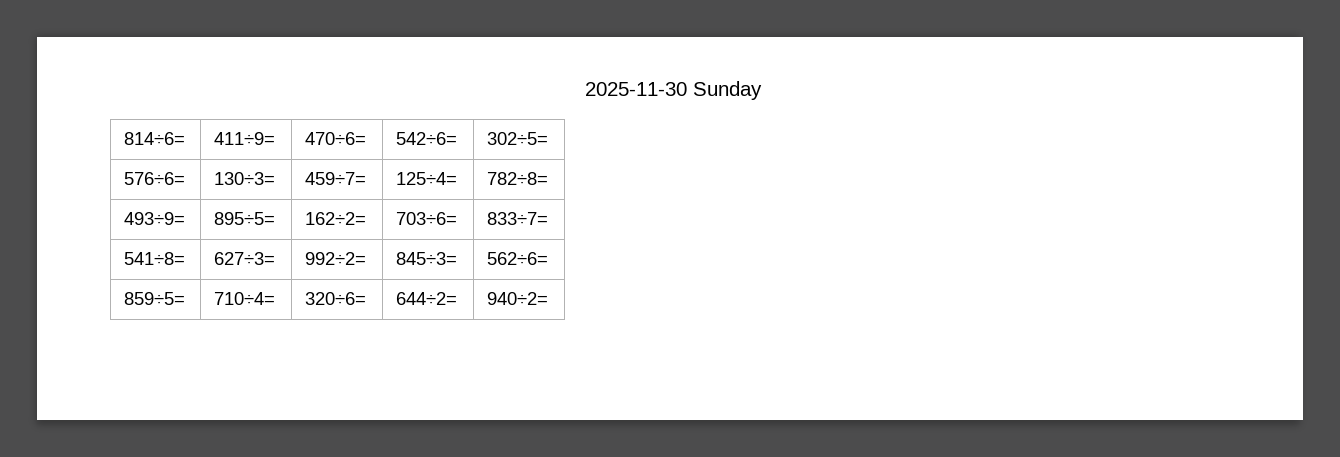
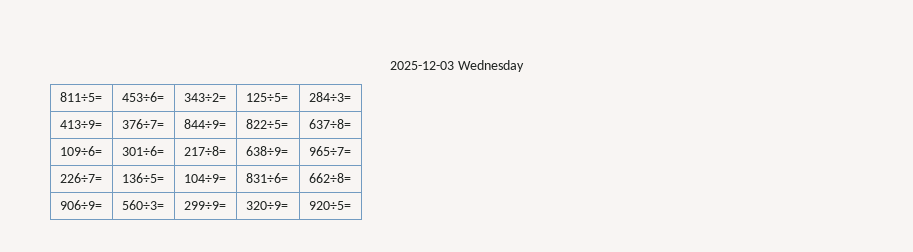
[585,81,762,100] [124,132,186,145] [214,132,276,145] [305,132,367,145] [396,132,458,145] [487,132,549,145] [124,172,186,185] [214,172,276,185] [305,172,367,185] [396,172,458,185] [487,172,549,185] [124,212,186,225] [214,212,276,225] [305,212,367,225] [396,212,458,225] [487,212,549,225] [124,252,186,265] [214,252,276,265] [305,252,367,265] [396,252,458,265] [487,252,549,265] [124,292,186,305] [214,292,276,305] [305,292,367,305] [396,292,458,305] [487,292,549,305] 2025-11-30 Sunday // 814÷6= | 411÷9= | 470÷6= | 542÷6= | 302÷5= // 576÷6= | 130÷3= | 459÷7= | 125÷4= | 782÷8= // 493÷9= | 895÷5= | 162÷2= | 703÷6= | 833÷7= // 541÷8= | 627÷3= | 992÷2= | 845÷3= | 562÷6= // 859÷5= | 710÷4= | 320÷6= | 644÷2= | 940÷2= -> [390,60,524,72] [59,92,102,102] [121,92,164,102] [183,93,226,102] [245,93,288,102] [308,92,351,102] [59,120,102,129] [121,119,164,129] [183,119,226,129] [245,119,288,129] [308,119,351,129] [59,146,102,156] [121,146,164,156] [183,146,226,156] [245,146,288,156] [308,146,351,156] [59,173,102,183] [121,173,164,183] [183,174,226,183] [245,173,288,183] [308,173,351,183] [59,200,102,210] [121,200,164,210] [183,201,226,210] [245,201,288,210] [308,201,351,210] 2025-12-03 Wednesday // 811÷5= | 453÷6= | 343÷2= | 125÷5= | 284÷3= // 413÷9= | 376÷7= | 844÷9= | 822÷5= | 637÷8= // 109÷6= | 301÷6= | 217÷8= | 638÷9= | 965÷7= // 226÷7= | 136÷5= | 104÷9= | 831÷6= | 662÷8= // 906÷9= | 560÷3= | 299÷9= | 320÷9= | 920÷5=

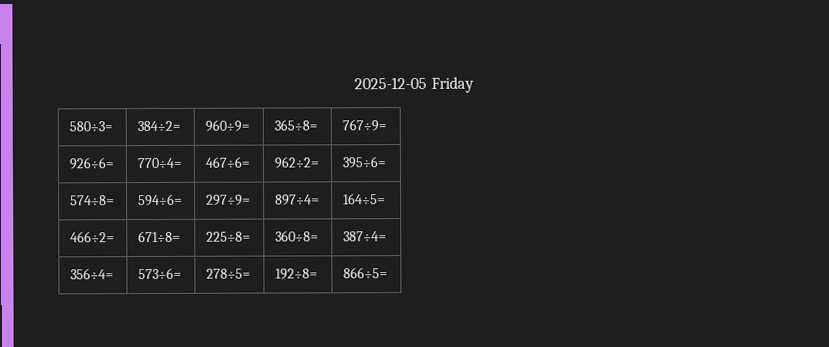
[390,60,524,72] [59,92,102,102] [121,92,164,102] [183,93,226,102] [245,93,288,102] [308,92,351,102] [59,120,102,129] [121,119,164,129] [183,119,226,129] [245,119,288,129] [308,119,351,129] [59,146,102,156] [121,146,164,156] [183,146,226,156] [245,146,288,156] [308,146,351,156] [59,173,102,183] [121,173,164,183] [183,174,226,183] [245,173,288,183] [308,173,351,183] [59,200,102,210] [121,200,164,210] [183,201,226,210] [245,201,288,210] [308,201,351,210] 2025-12-03 Wednesday // 811÷5= | 453÷6= | 343÷2= | 125÷5= | 284÷3= // 413÷9= | 376÷7= | 844÷9= | 822÷5= | 637÷8= // 109÷6= | 301÷6= | 217÷8= | 638÷9= | 965÷7= // 226÷7= | 136÷5= | 104÷9= | 831÷6= | 662÷8= // 906÷9= | 560÷3= | 299÷9= | 320÷9= | 920÷5= -> [354,76,474,93] [68,121,113,132] [136,120,181,132] [204,119,250,132] [273,119,318,131] [341,119,387,132] [68,157,114,170] [136,157,182,169] [204,156,250,168] [273,156,319,169] [341,156,386,169] [69,195,115,206] [137,193,183,207] [205,194,251,206] [274,194,320,206] [342,193,386,205] [69,231,115,243] [137,230,181,243] [205,231,251,242] [274,230,319,242] [342,231,387,242] [69,268,114,280] [137,267,182,280] [205,268,251,279] [274,268,318,280] [342,267,388,279] 2025-12-05 Friday // 580÷3= | 384÷2= | 960÷9= | 365÷8= | 767÷9= // 926÷6= | 770÷4= | 467÷6= | 962÷2= | 395÷6= // 574÷8= | 594÷6= | 297÷9= | 897÷4= | 164÷5= // 466÷2= | 671÷8= | 225÷8= | 360÷8= | 387÷4= // 356÷4= | 573÷6= | 278÷5= | 192÷8= | 866÷5=

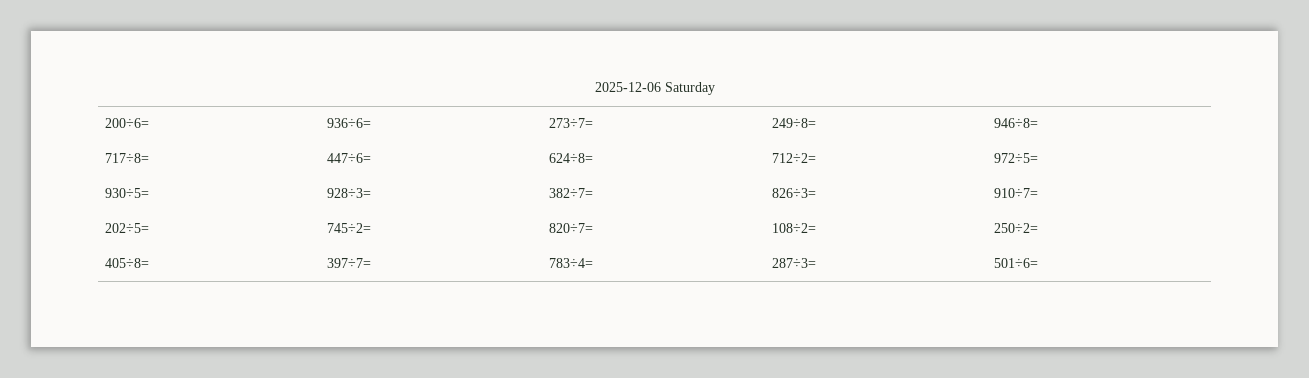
[354,76,474,93] [68,121,113,132] [136,120,181,132] [204,119,250,132] [273,119,318,131] [341,119,387,132] [68,157,114,170] [136,157,182,169] [204,156,250,168] [273,156,319,169] [341,156,386,169] [69,195,115,206] [137,193,183,207] [205,194,251,206] [274,194,320,206] [342,193,386,205] [69,231,115,243] [137,230,181,243] [205,231,251,242] [274,230,319,242] [342,231,387,242] [69,268,114,280] [137,267,182,280] [205,268,251,279] [274,268,318,280] [342,267,388,279] 2025-12-05 Friday // 580÷3= | 384÷2= | 960÷9= | 365÷8= | 767÷9= // 926÷6= | 770÷4= | 467÷6= | 962÷2= | 395÷6= // 574÷8= | 594÷6= | 297÷9= | 897÷4= | 164÷5= // 466÷2= | 671÷8= | 225÷8= | 360÷8= | 387÷4= // 356÷4= | 573÷6= | 278÷5= | 192÷8= | 866÷5= -> [594,82,715,95] [104,118,149,128] [326,118,371,128] [548,118,593,128] [771,118,816,128] [993,118,1038,128] [104,153,149,163] [326,153,371,163] [548,153,593,163] [771,153,816,163] [993,153,1038,163] [104,188,149,198] [326,188,371,198] [548,188,593,198] [771,188,816,198] [993,188,1038,198] [104,223,149,233] [326,223,371,233] [548,223,593,233] [771,223,816,233] [993,223,1038,233] [104,258,149,268] [326,258,371,268] [548,258,593,268] [771,258,816,268] [993,258,1038,268] 2025-12-06 Saturday // 200÷6= | 936÷6= | 273÷7= | 249÷8= | 946÷8= // 717÷8= | 447÷6= | 624÷8= | 712÷2= | 972÷5= // 930÷5= | 928÷3= | 382÷7= | 826÷3= | 910÷7= // 202÷5= | 745÷2= | 820÷7= | 108÷2= | 250÷2= // 405÷8= | 397÷7= | 783÷4= | 287÷3= | 501÷6=

